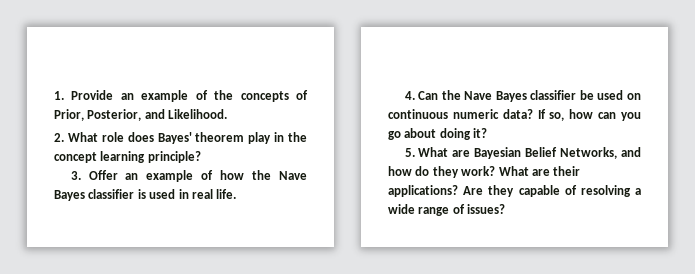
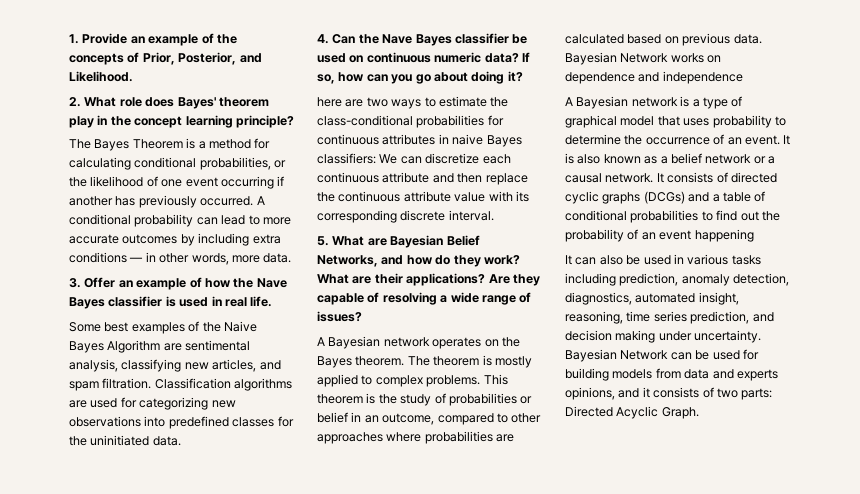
(201, 157) none -> [69,138,271,151] [69,157,287,170] [69,176,285,189] [69,195,265,208] [69,214,291,227] [69,233,281,246] [69,252,292,265] // The Bayes Theorem is a method for calculating conditional probabilities, or the likelihood of one event occurring if another has previously occurred. A conditional probability can lead to more accurate outcomes by including extra conditions — in other words, more data.
(237, 194) none -> [69,321,257,334] [69,340,251,353] [69,359,281,372] [69,378,293,391] [69,397,236,410] [69,416,294,429] [69,435,181,446] // Some best examples of the Naive Bayes Algorithm are sentimental analysis, classifying new articles, and spam filtration. Classification algorithms are used for categorizing new observations into predefined classes for the uninitiated data.
(488, 133) none -> [317,96,509,109] [317,115,504,128] [317,134,522,147] [317,153,511,164] [317,172,528,185] [317,191,529,202] [317,210,494,223] // here are two ways to estimate the class-conditional probabilities for continuous attributes in naive Bayes classifiers: We can discretize each continuous attribute and then replace the continuous attribute value with its corresponding discrete interval.
(506, 209) none -> [317,336,520,349] [317,355,532,368] [317,374,508,387] [317,393,533,406] [317,412,542,425] [317,431,515,444] [565,33,762,46] [565,52,722,65] [565,71,743,84] [565,96,743,109] [565,115,786,128] [565,134,791,145] [565,153,775,164] [565,172,777,183] [565,191,766,204] [565,210,780,223] [565,229,754,242] [565,254,761,265] [565,273,790,286] [565,292,739,305] [565,311,774,324] [565,330,762,343] [565,349,759,362] [565,368,778,381] [565,387,773,400] [565,406,699,419] // A Bayesian network operates on the Bayes theorem. The theorem is mostly applied to complex problems. This theorem is the study of probabilities or belief in an outcome, compared to other approaches where probabilities are calculated based on previous data. Bayesian Network works on dependence and independence // A Bayesian network is a type of graphical model that uses probability to determine the occurrence of an event. It is also known as a belief network or a causal network. It consists of directed cyclic graphs (DCGs) and a table of conditional probabilities to find out the probability of an event happening // It can also be used in various tasks including prediction, anomaly detection, diagnostics, automated insight, reasoning, time series prediction, and decision making under uncertainty. Bayesian Network can be used for building models from data and experts opinions, and it consists of two parts: Directed Acyclic Graph.

